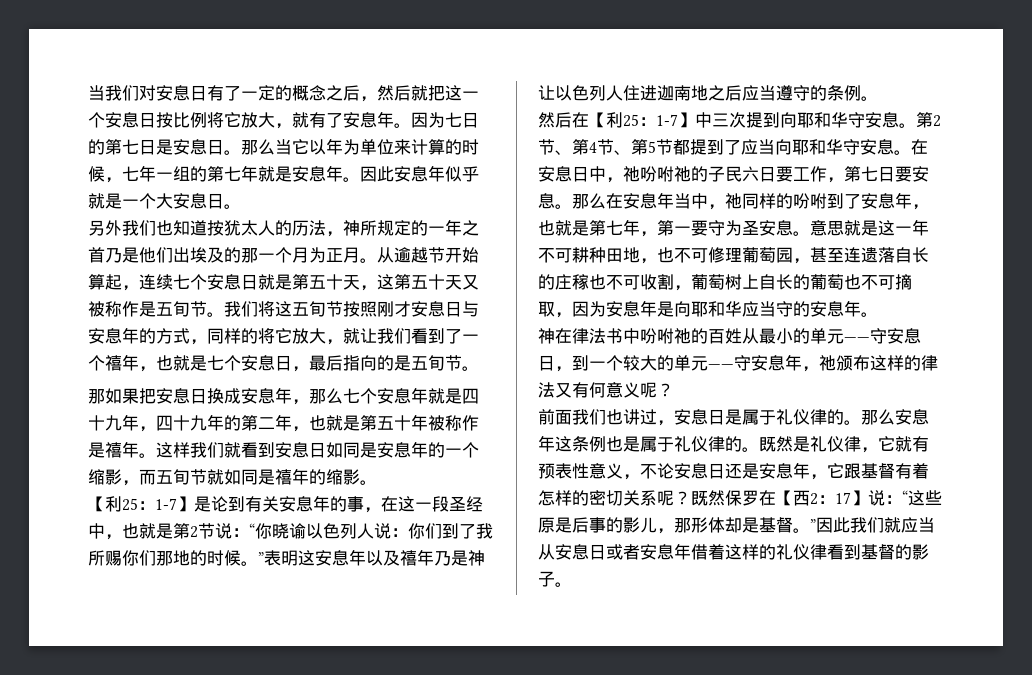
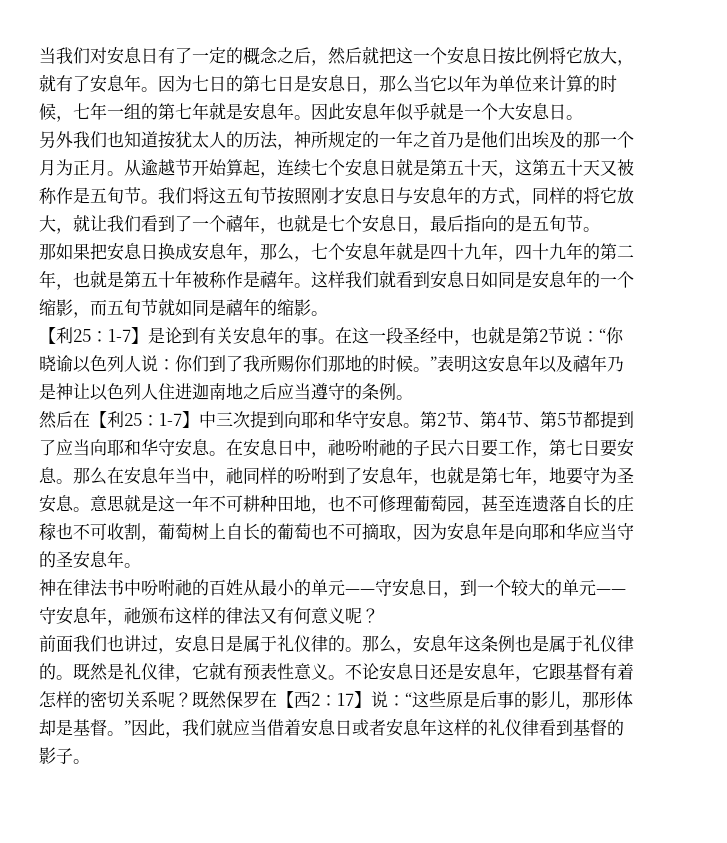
[224,150,241,155] 。 -> [362,88,379,94] ，
(343, 396) none -> [294,256,311,262] ，
[364,507,381,513] ， -> [318,339,335,344] 。
[657,220,691,236] 第一 -> [549,467,566,484] 地
(810, 309) none -> [56,551,73,567] 圣
(895, 417) none -> [396,648,413,654] ，
[623,474,640,480] ， -> [328,675,345,680] 。
(850, 525) none -> [165,732,182,738] ，
[538,544,555,560] 从 -> [267,719,301,736] 借着
[691,544,725,560] 借着 -> (437, 727) none

